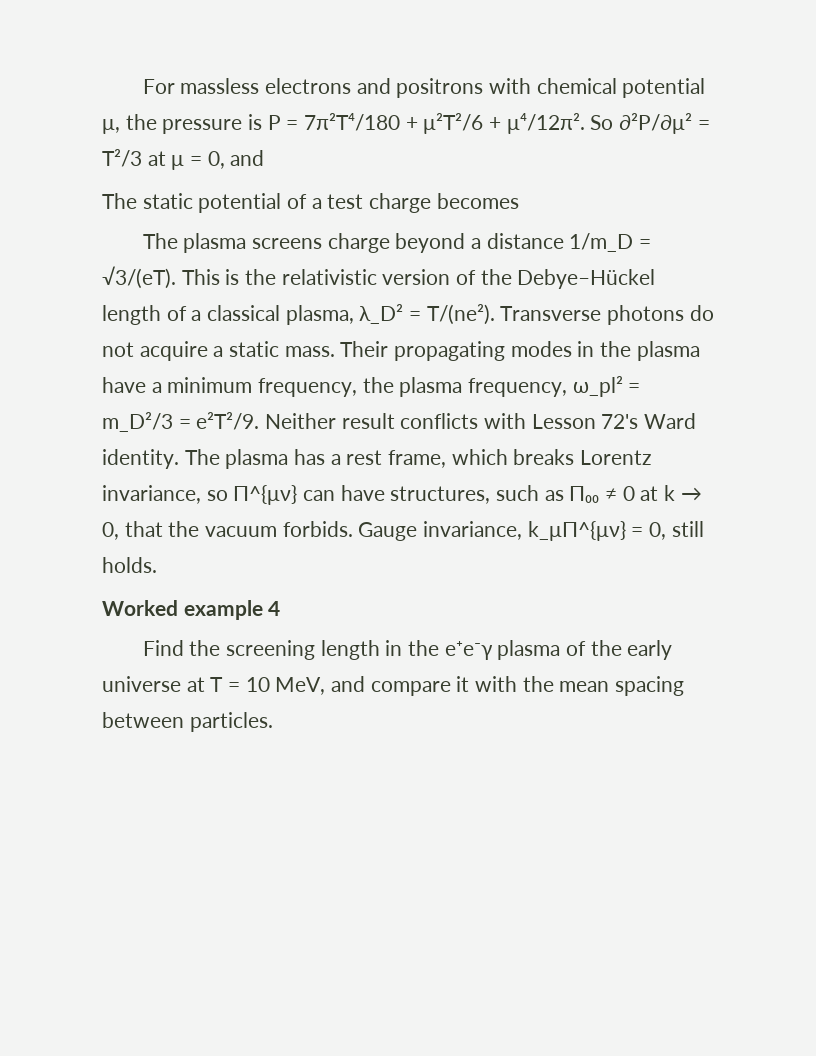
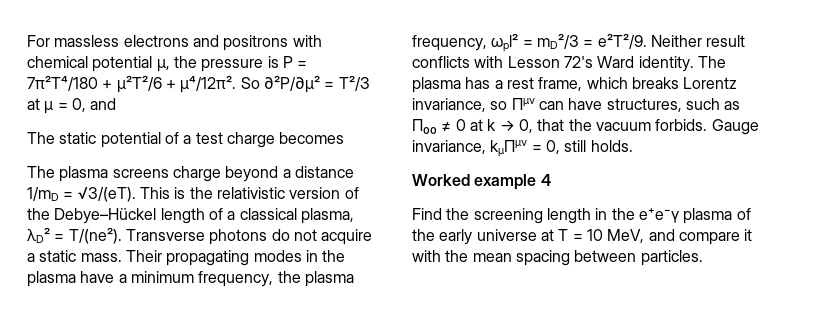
[569,233,634,252] 1/m_D -> [27,187,59,201] 1/mD
[359,304,404,324] λ_D² -> [27,227,50,243] λD²
[572,376,641,397] [102,412,173,432] ω_pl² = m_D²/3 -> [491,33,579,52] ωpl² = mD²/3
[233,485,298,505] Π^{μν} -> [511,98,535,110] Πμν
[527,521,626,541] k_μΠ^{μν} -> [490,140,528,157] kμΠμν

